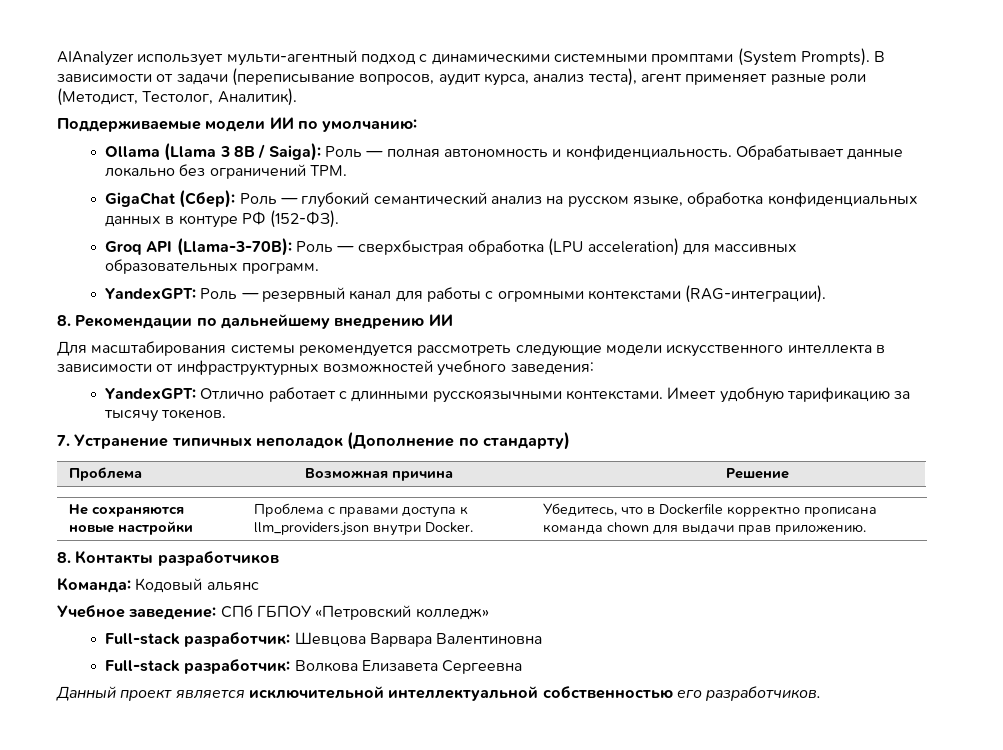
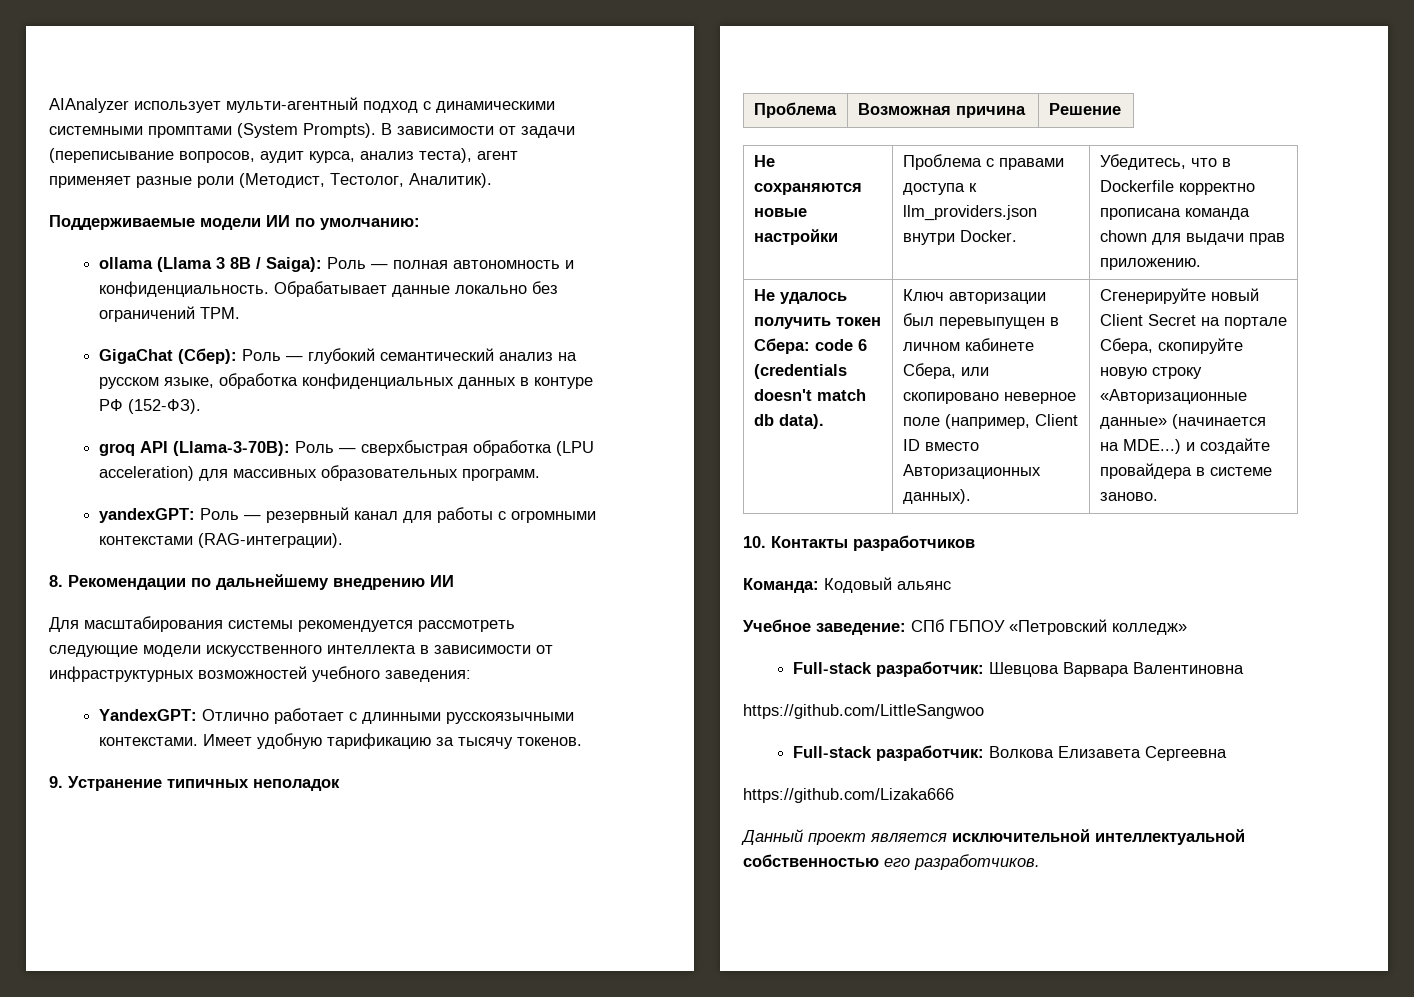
[105,146,161,157] Ollama -> [99,257,154,269] ollama
[105,241,143,255] Groq -> [99,443,136,456] groq
[105,288,197,300] YandexGPT: -> [99,508,196,523] yandexGPT:
[57,435,70,446] 7. -> [49,776,63,788] 9.
[347,432,570,450] (Дополнение по стандарту) -> (340, 785) none
[57,552,71,563] // 8. -> [753,289,847,304] [753,317,881,329] [753,338,867,354] [753,364,847,379] [753,389,866,401] [753,414,824,429] [902,289,1046,304] [902,313,1059,329] [902,338,1034,351] [902,363,989,379] [902,392,1076,404] [902,414,1078,429] [902,439,979,451] [902,464,1041,479] [902,489,971,504] [1099,288,1259,304] [1099,314,1287,329] [1099,338,1243,354] [1099,367,1202,379] [1099,389,1247,404] [1099,414,1266,429] [1099,438,1270,454] [1099,463,1272,479] [1099,492,1158,501] [743,536,766,548] // Не удалось получить токен Сбера: code 6 (credentials doesn't match db data). | Ключ авторизации был перевыпущен в личном кабинете Сбера, или скопировано неверное поле (например, Client ID вместо Авторизационных данных). | Сгенерируйте новый Client Secret на портале Сбера, скопируйте новую строку «Авторизационные данные» (начинается на MDE...) и создайте провайдера в системе заново. // 10.
(543, 639) none -> [743,704,984,719] // https://github.com/LittleSangwoo
(523, 667) none -> [743,788,954,803] // https://github.com/Lizaka666

